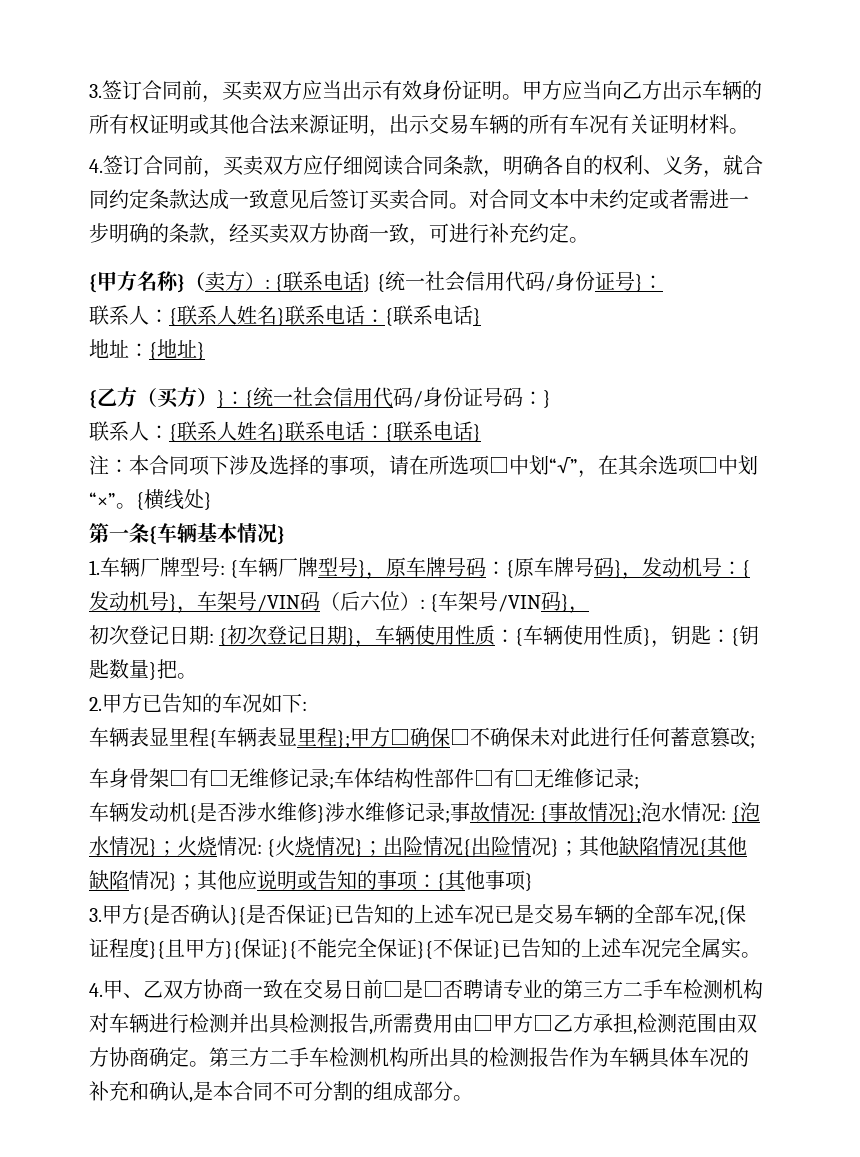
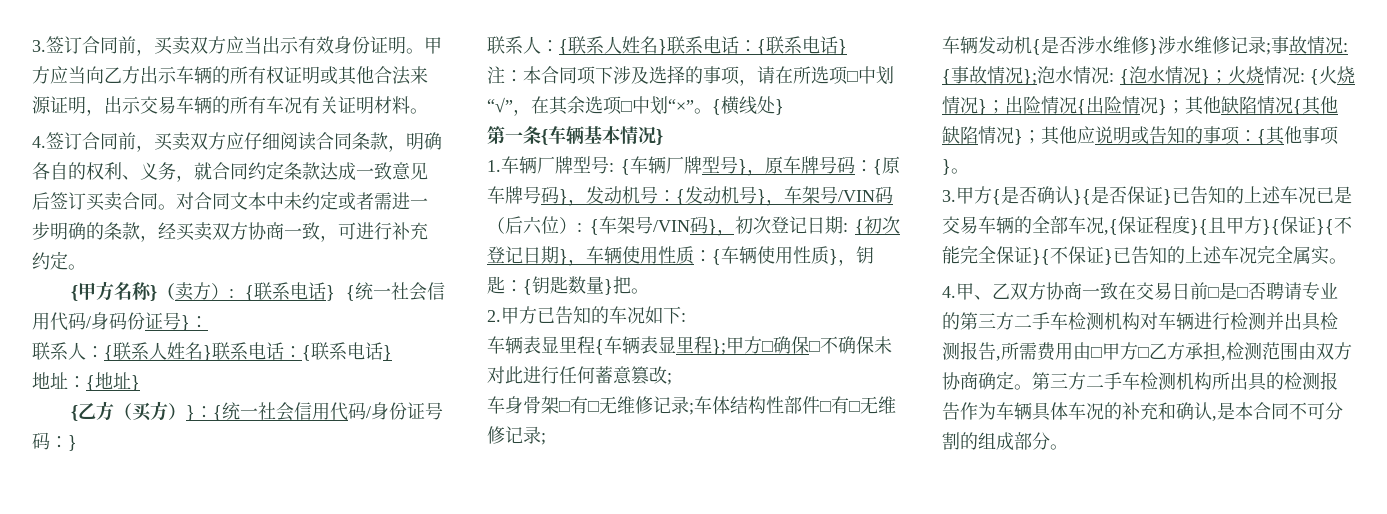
(575, 281) none -> [109,312,127,330] 码
(590, 610) // -> (735, 232) none
(533, 882) none -> [951,168,969,174] 。

